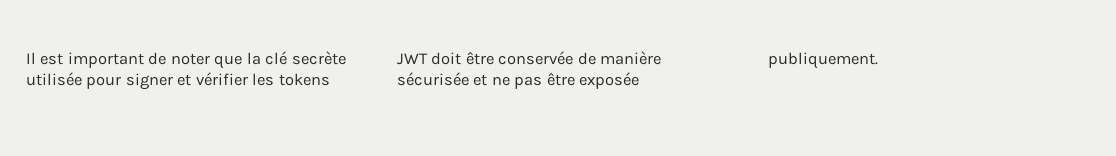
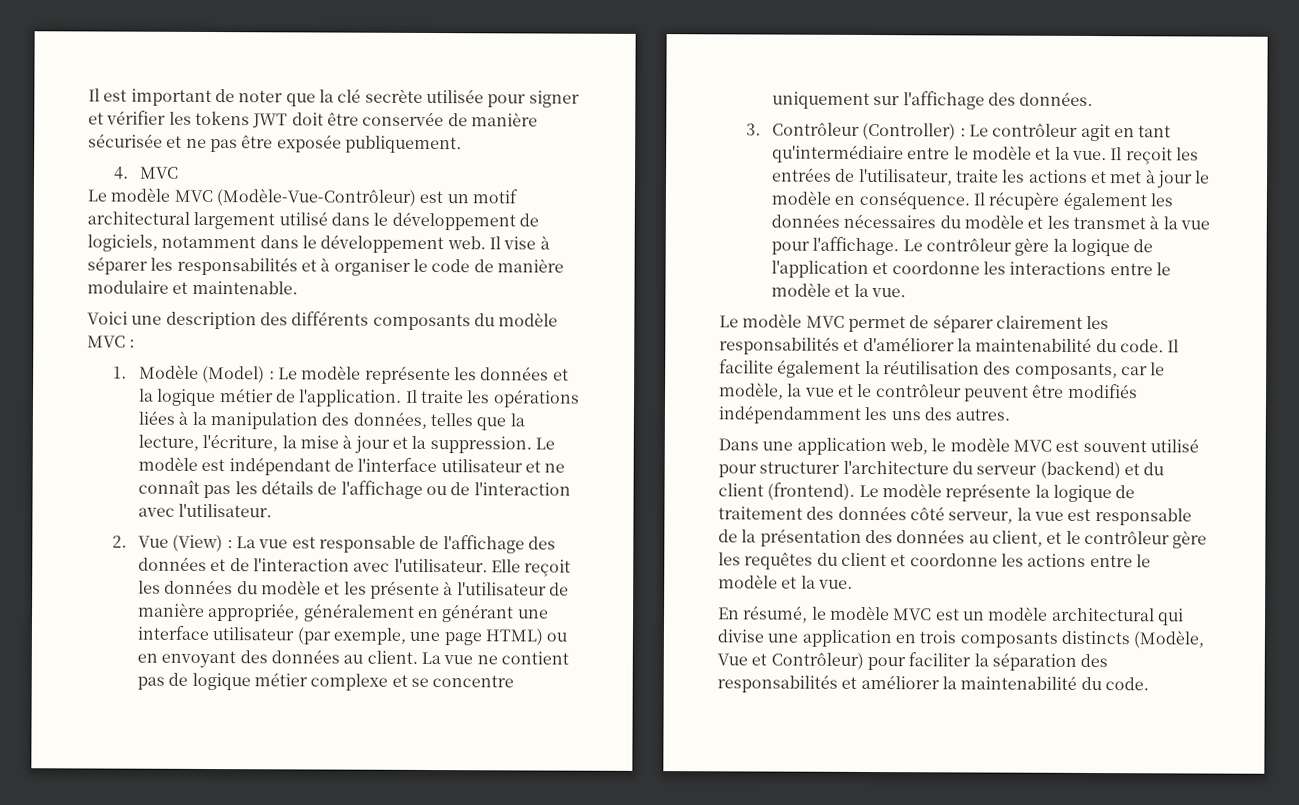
(878, 60) none -> [114,166,180,180] [87,187,518,207] [87,211,539,231] [87,234,550,254] [87,256,564,276] [87,280,298,295] [87,311,559,331] [87,335,136,348] [113,364,569,385] [138,388,580,408] [138,410,525,431] [138,433,556,454] [138,456,566,476] [138,479,571,499] [138,503,273,518] [112,534,557,554] [138,556,572,577] [138,579,570,600] [138,602,549,623] [137,625,568,646] [137,649,570,669] [137,672,515,691] [772,91,1094,110] [746,122,1172,142] [772,144,1200,165] [772,167,1211,189] [771,190,1174,211] [771,213,1211,230] [771,236,1154,257] [771,260,1172,278] [771,282,907,298] [719,313,1110,333] [719,336,1180,355] [719,359,1166,380] [719,382,1138,402] [718,405,1011,424] [718,437,1199,456] [718,460,1165,480] [718,482,1136,503] [718,505,1192,526] [718,528,1208,549] [718,552,1151,570] [718,574,853,589] [718,605,1184,626] [717,629,1205,649] [717,652,1109,671] [717,674,1149,693] // 4. MVC // Le modèle MVC (Modèle-Vue-Contrôleur) est un motif architectural largement utilisé dans le développement de logiciels, notamment dans le développement web. Il vise à séparer les responsabilités et à organiser le code de manière modulaire et maintenable. // Voici une description des différents composants du modèle MVC : // 1. Modèle (Model) : Le modèle représente les données et la logique métier de l'application. Il traite les opérations liées à la manipulation des données, telles que la lecture, l'écriture, la mise à jour et la suppression. Le modèle est indépendant de l'interface utilisateur et ne connaît pas les détails de l'affichage ou de l'interaction avec l'utilisateur. // 2. Vue (View) : La vue est responsable de l'affichage des données et de l'interaction avec l'utilisateur. Elle reçoit les données du modèle et les présente à l'utilisateur de manière appropriée, généralement en générant une interface utilisateur (par exemple, une page HTML) ou en envoyant des données au client. La vue ne contient pas de logique métier complexe et se concentre uniquement sur l'affichage des données. // 3. Contrôleur (Controller) : Le contrôleur agit en tant qu'intermédiaire entre le modèle et la vue. Il reçoit les entrées de l'utilisateur, traite les actions et met à jour le modèle en conséquence. Il récupère également les données nécessaires du modèle et les transmet à la vue pour l'affichage. Le contrôleur gère la logique de l'application et coordonne les interactions entre le modèle et la vue. // Le modèle MVC permet de séparer clairement les responsabilités et d'améliorer la maintenabilité du code. Il facilite également la réutilisation des composants, car le modèle, la vue et le contrôleur peuvent être modifiés indépendamment les uns des autres. // Dans une application web, le modèle MVC est souvent utilisé pour structurer l'architecture du serveur (backend) et du client (frontend). Le modèle représente la logique de traitement des données côté serveur, la vue est responsable de la présentation des données au client, et le contrôleur gère les requêtes du client et coordonne les actions entre le modèle et la vue. // En résumé, le modèle MVC est un modèle architectural qui divise une application en trois composants distincts (Modèle, Vue et Contrôleur) pour faciliter la séparation des responsabilités et améliorer la maintenabilité du code.

